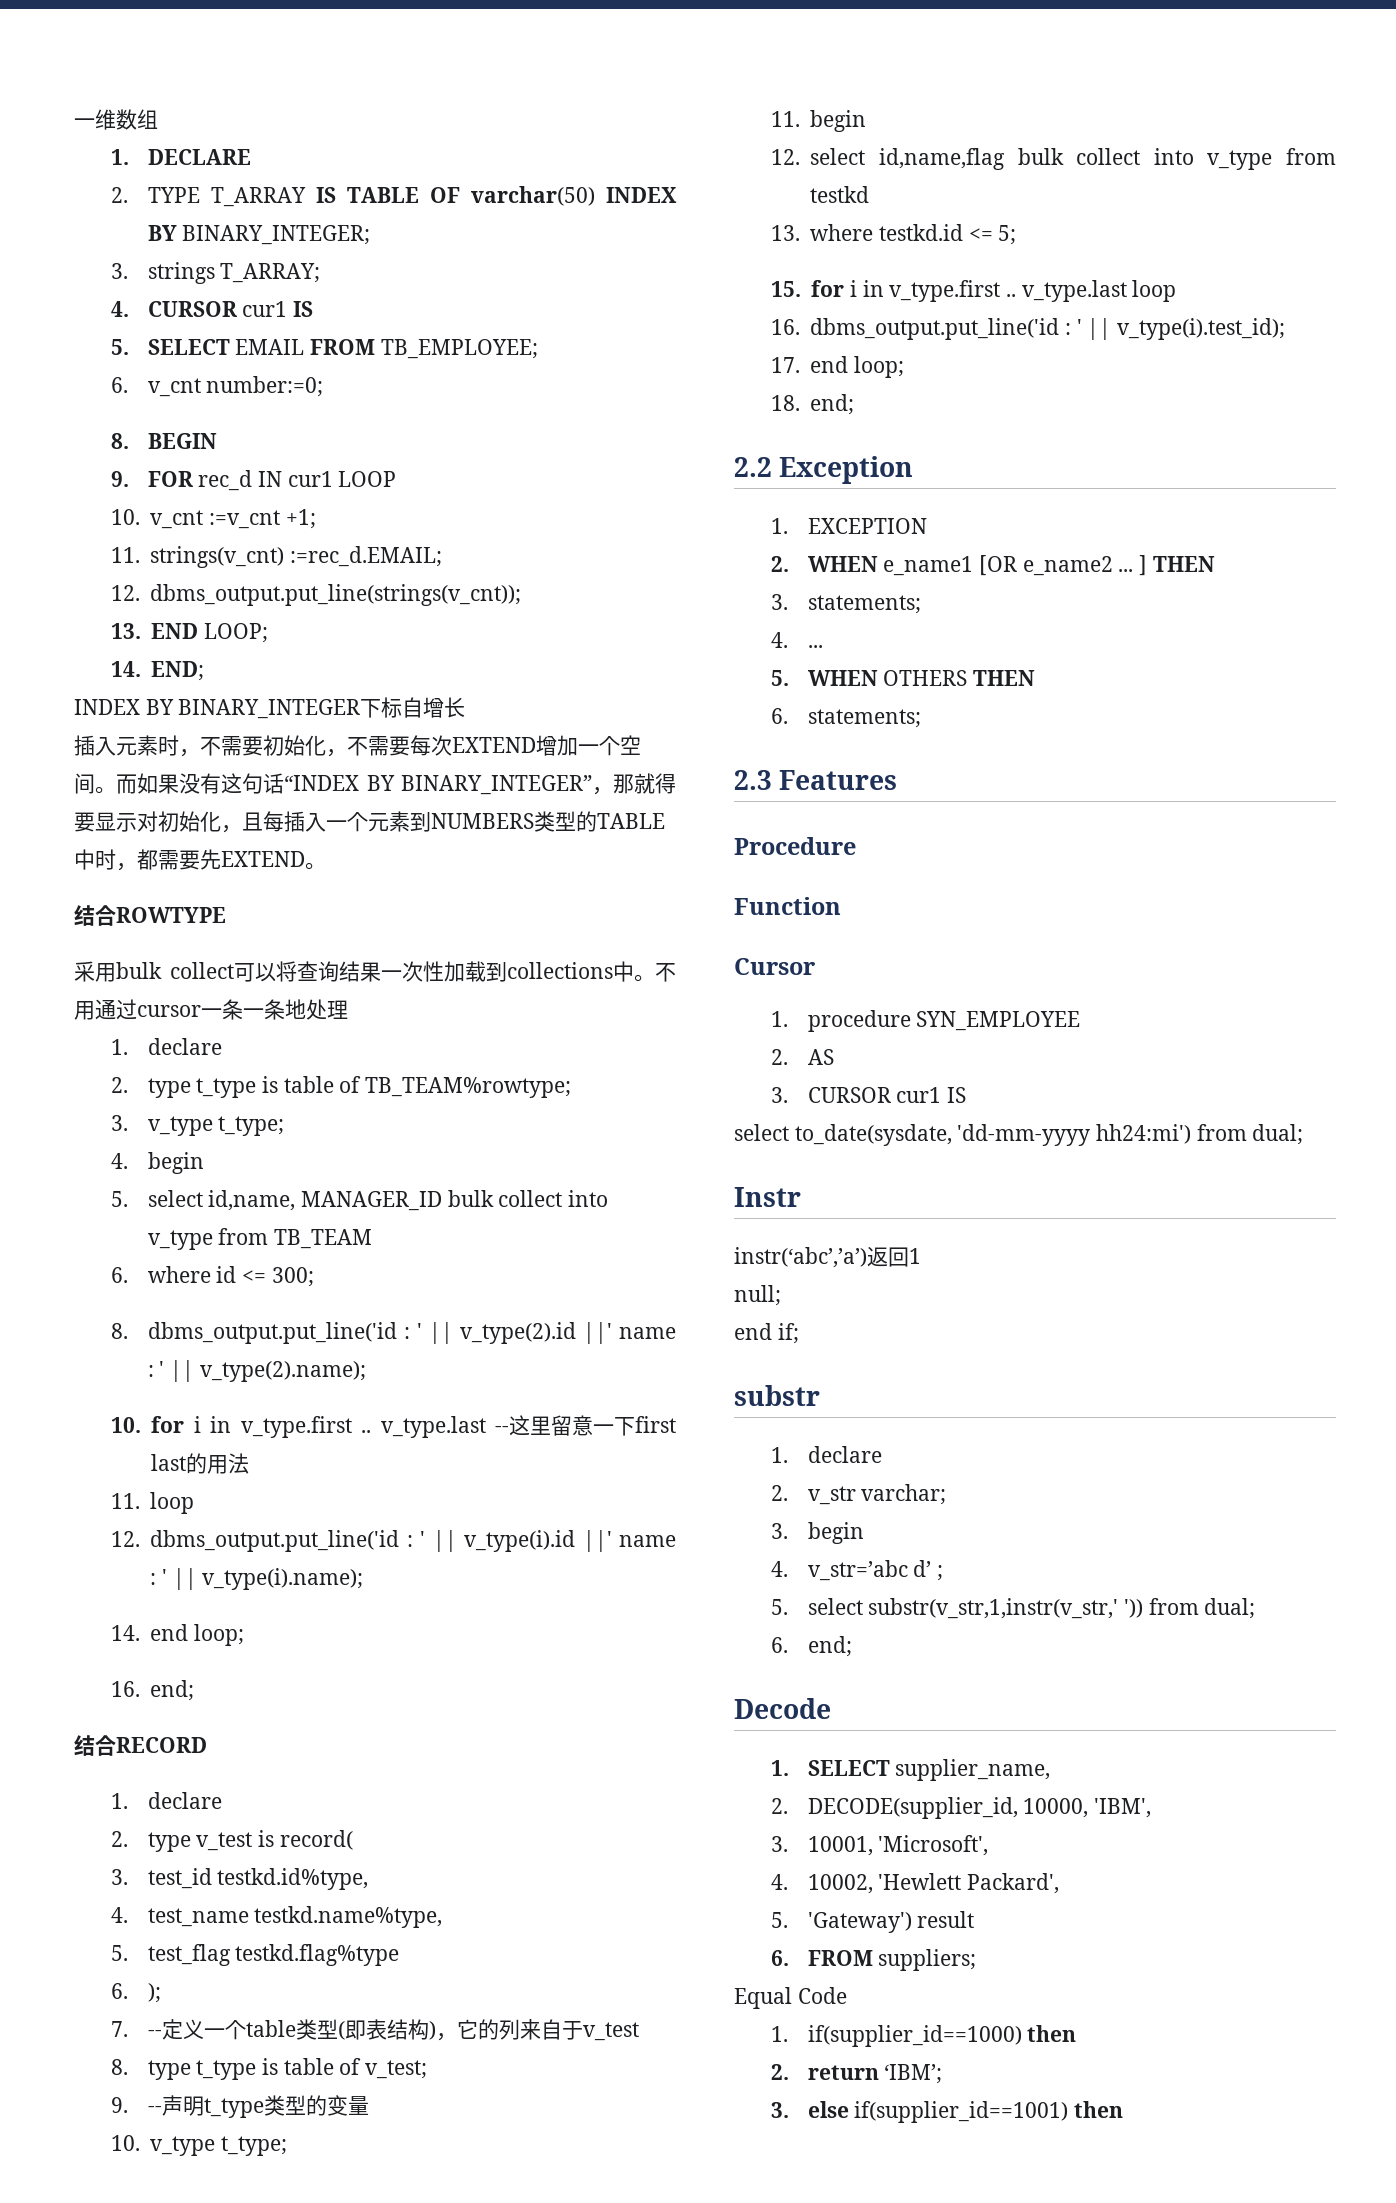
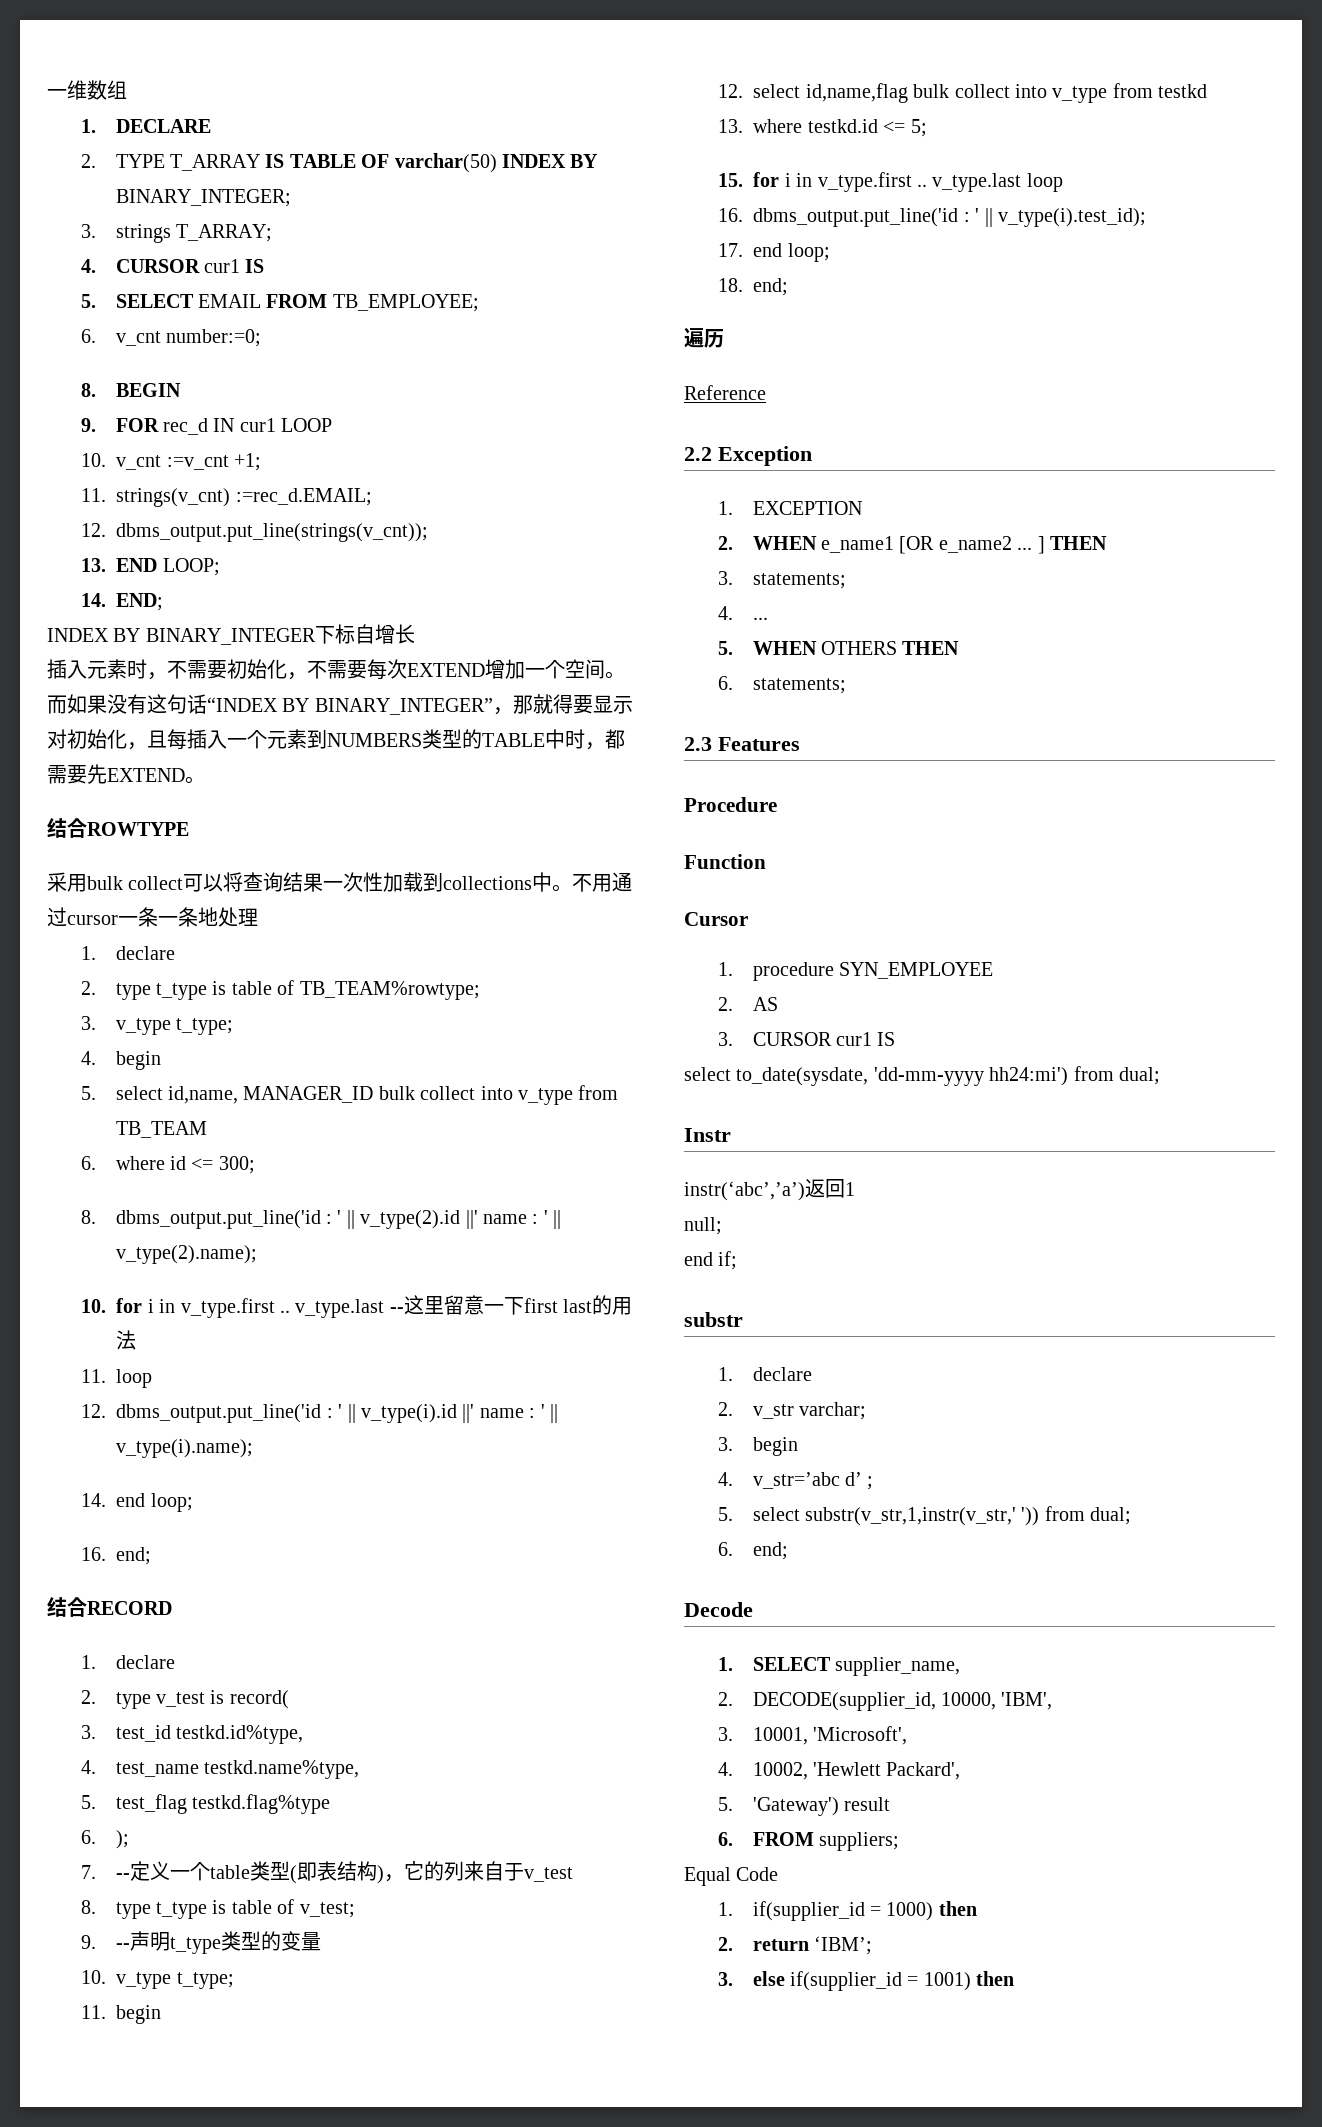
(855, 404) none -> [684,328,724,348] [684,385,766,400] // 遍历 // Reference
[807,2025,1022,2047] if(supplier_id==1000) -> [752,1901,934,1921] if(supplier_id = 1000)
[854,2101,1069,2123] if(supplier_id==1001) -> [790,1971,971,1991] if(supplier_id = 1001)

